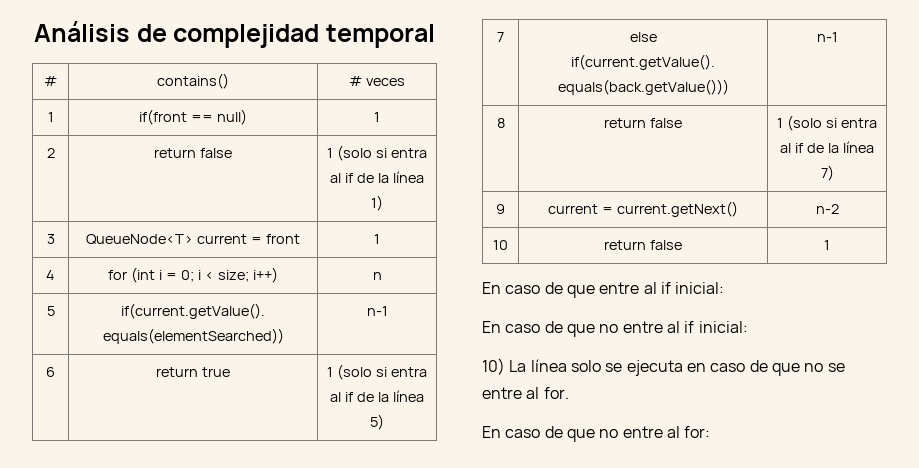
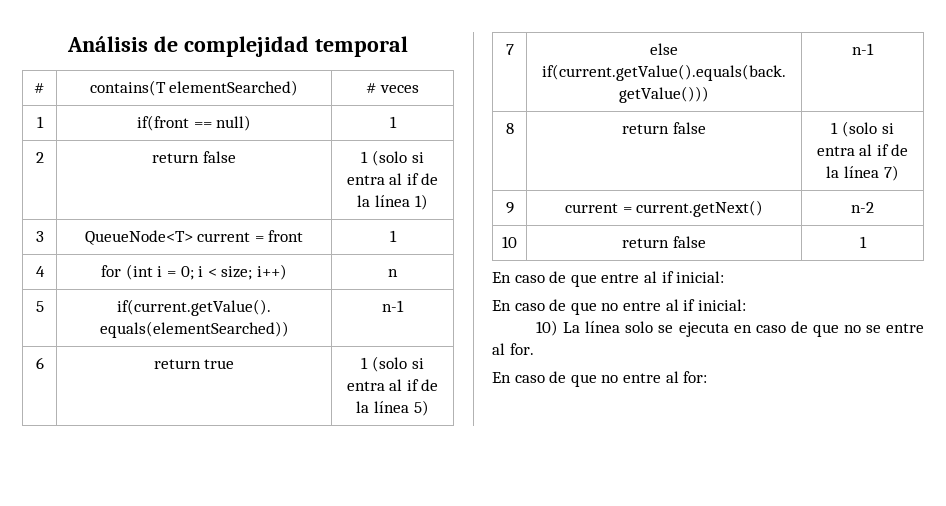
[157,73,229,89] contains() -> [89,80,299,96] contains(T elementSearched)

